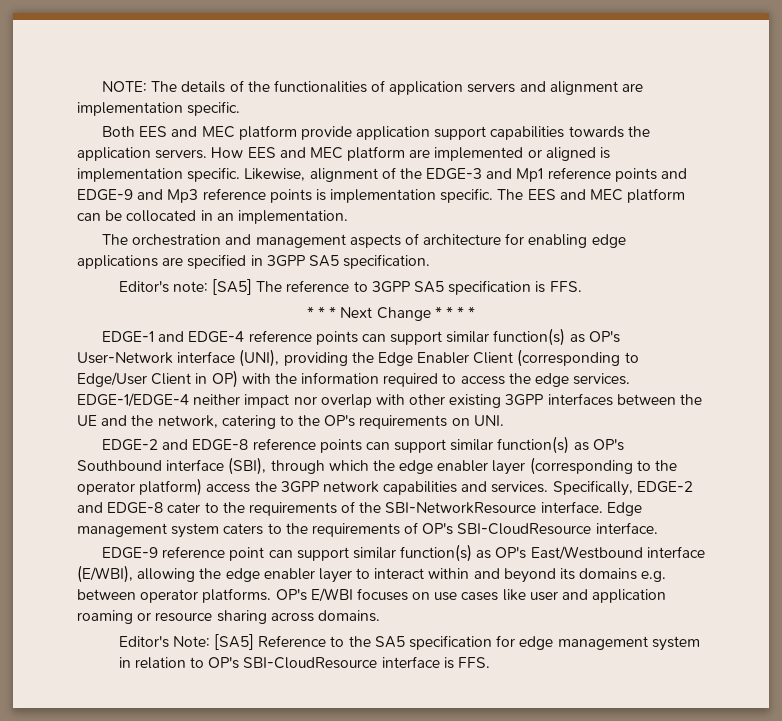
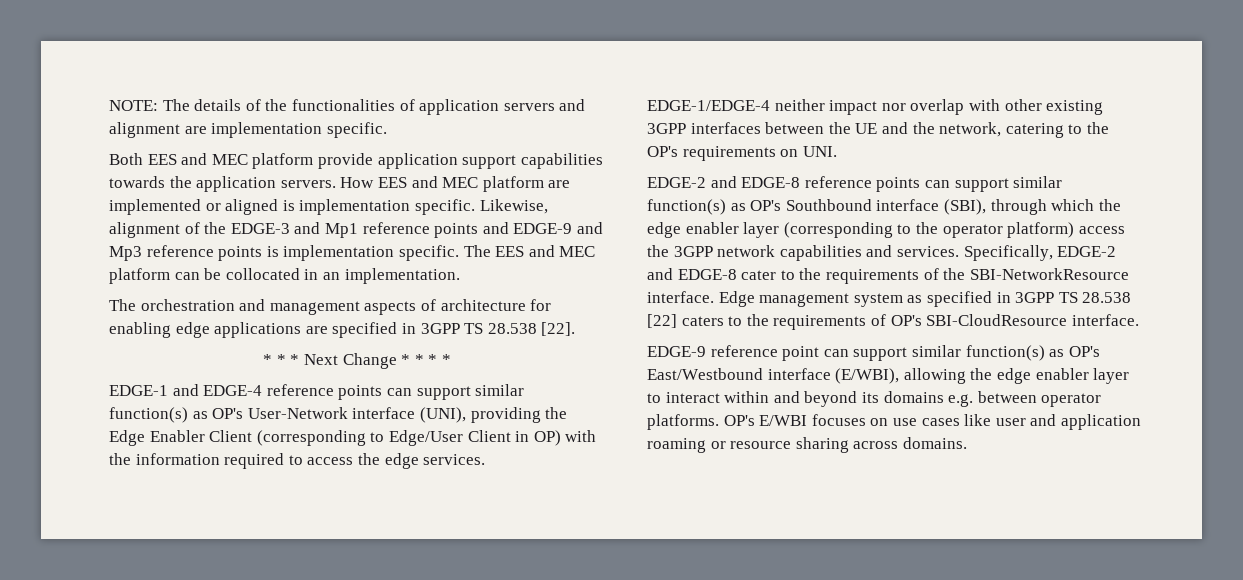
[308,254,431,269] [118,279,582,295] SA5 specification. // Editor's note: [SA5] The reference to 3GPP SA5 specification is FFS. -> [464,322,576,336] TS 28.538 [22].
(220, 530) none -> [907,291,1132,307] [647,314,677,328] as specified in 3GPP TS 28.538 [22]
[118,634,700,651] [118,656,490,669] // Editor's Note: [SA5] Reference to the SA5 specification for edge management system in relation to OP's SBI-CloudResource interface is FFS. -> (967, 443) none

